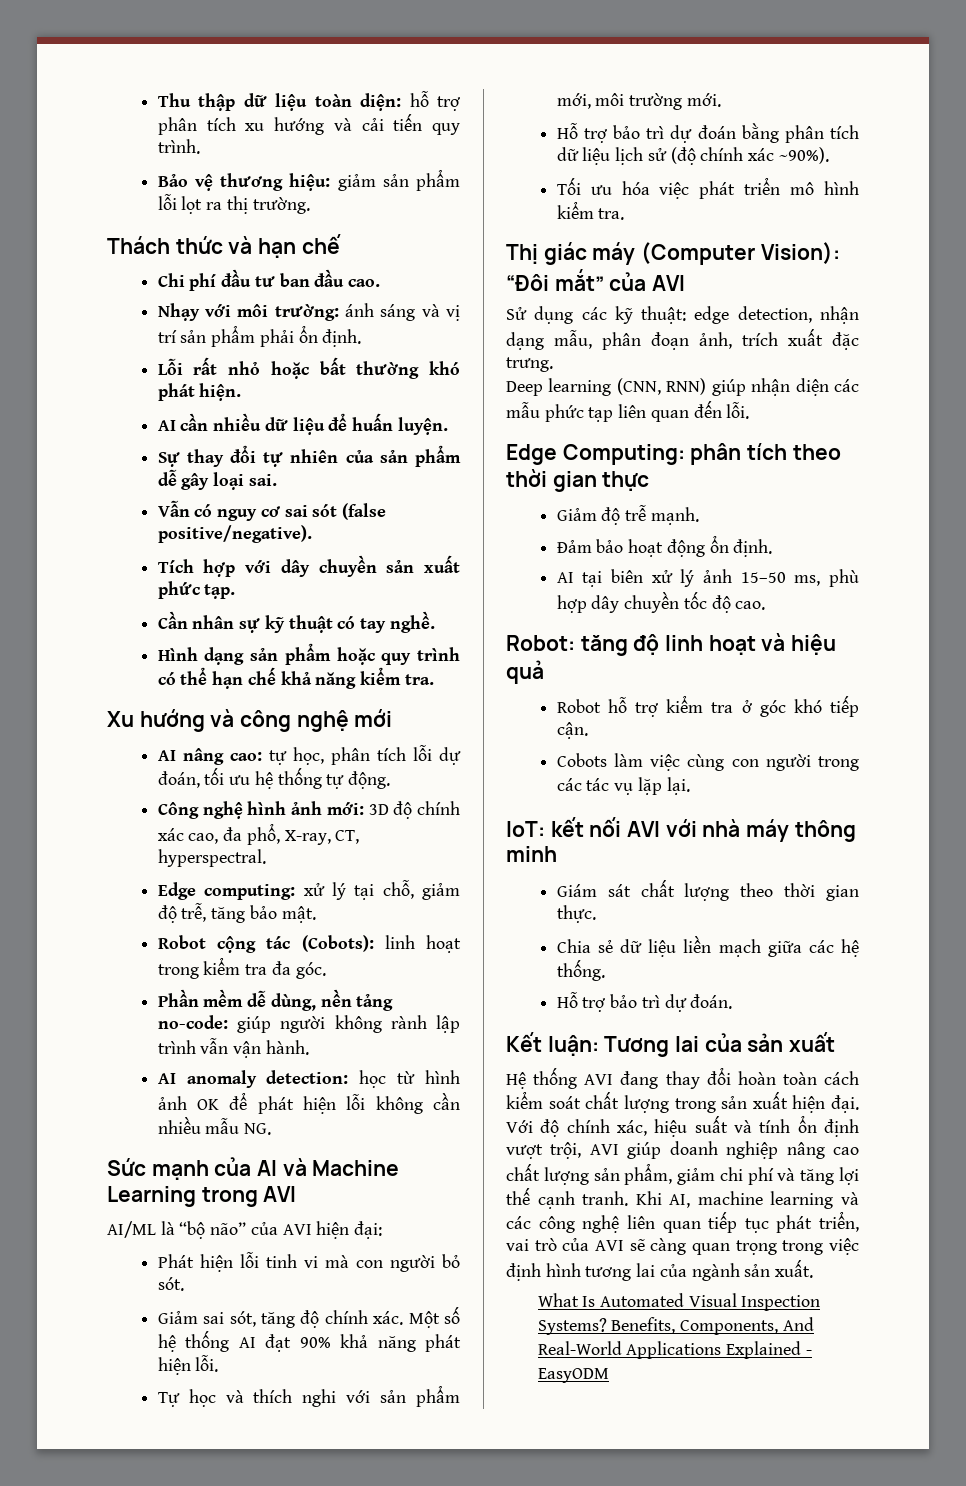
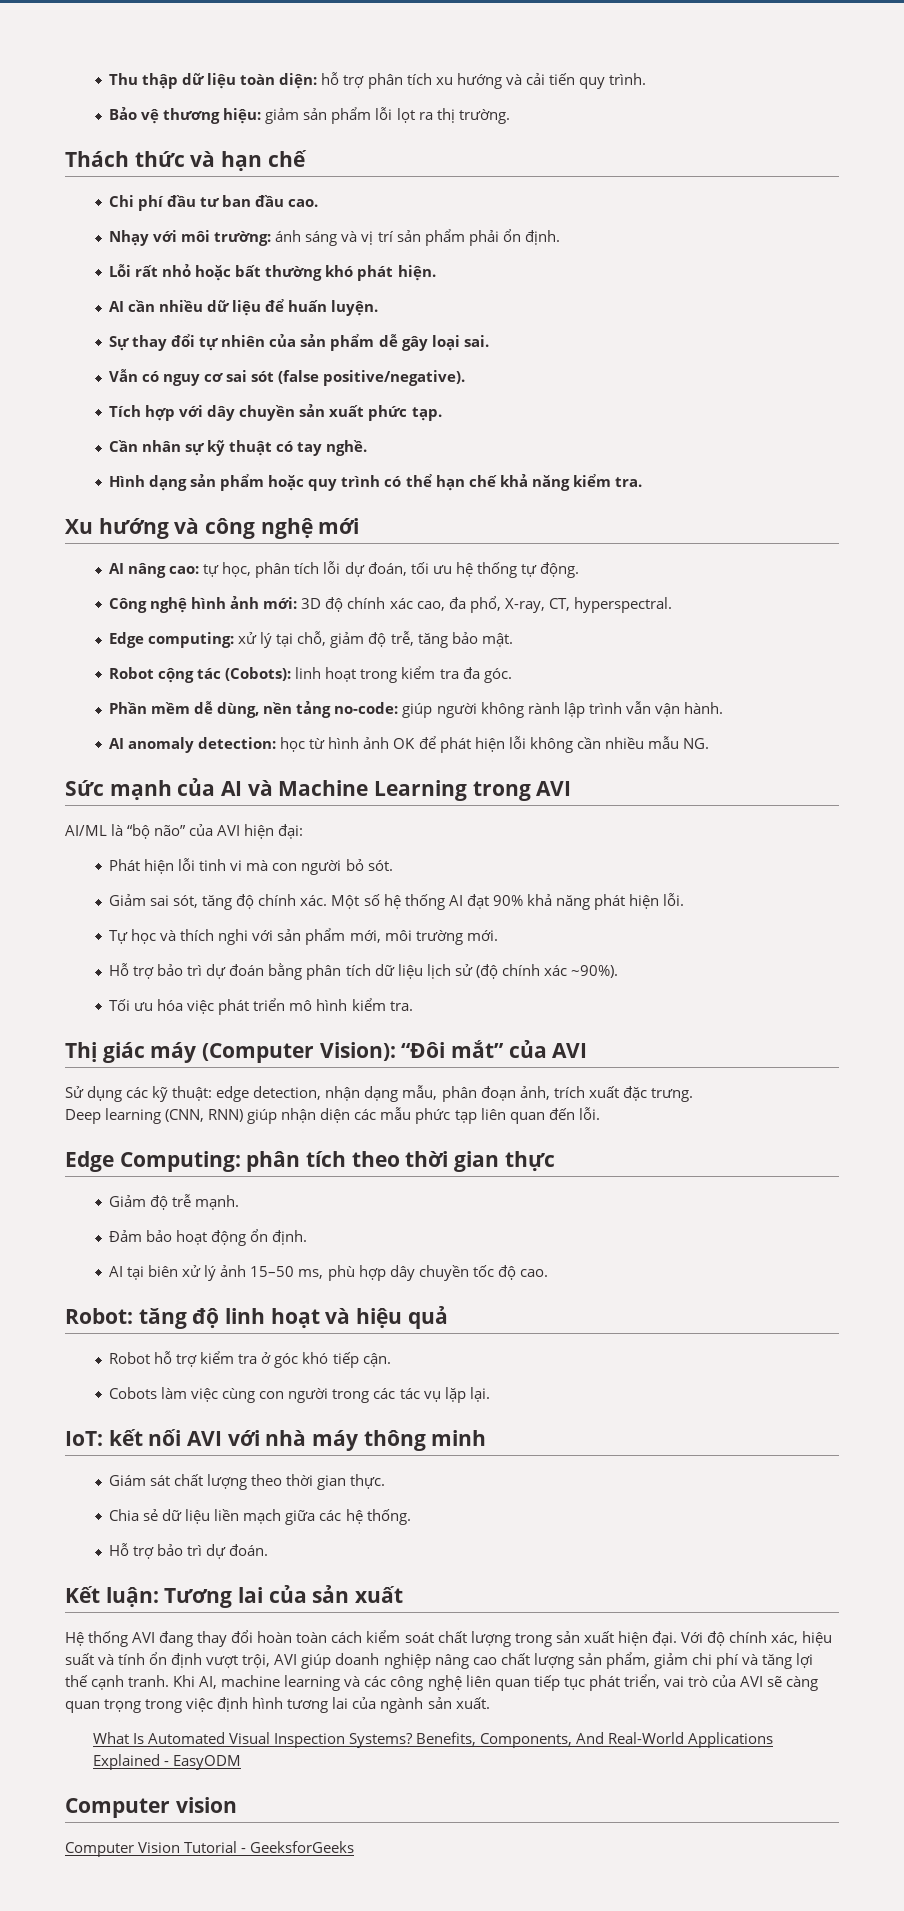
(609, 1375) none -> [65,1797,237,1818] [65,1841,355,1857] // Computer vision // Computer Vision Tutorial - GeeksforGeeks

